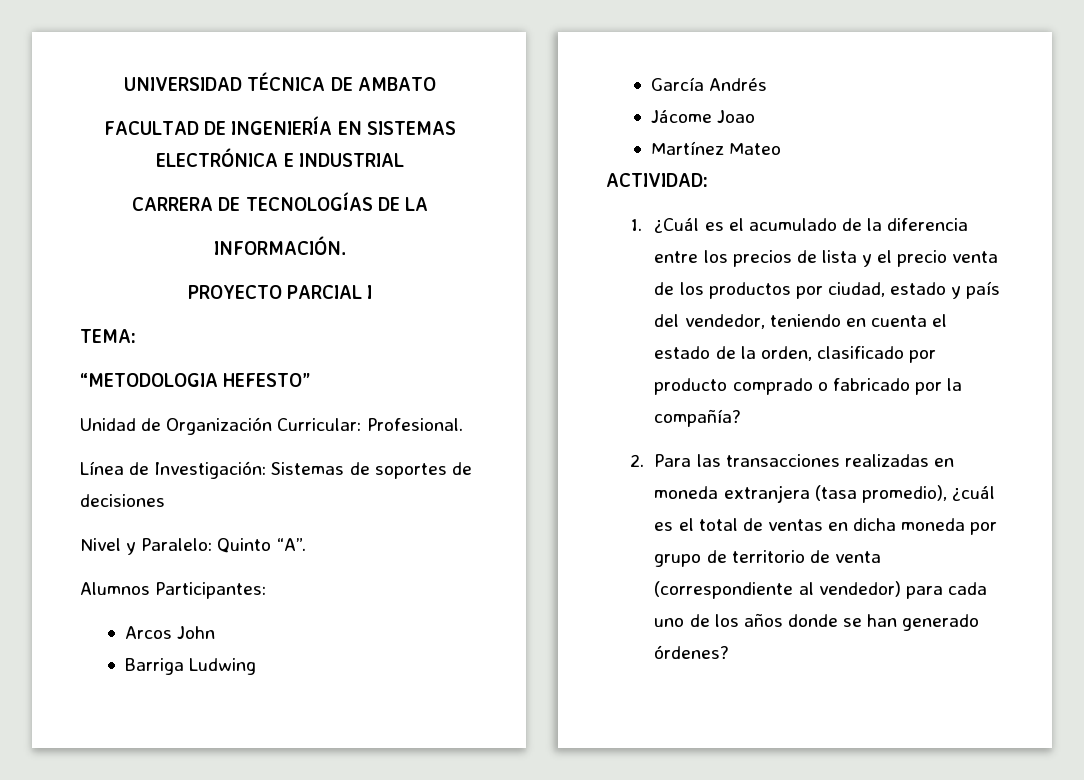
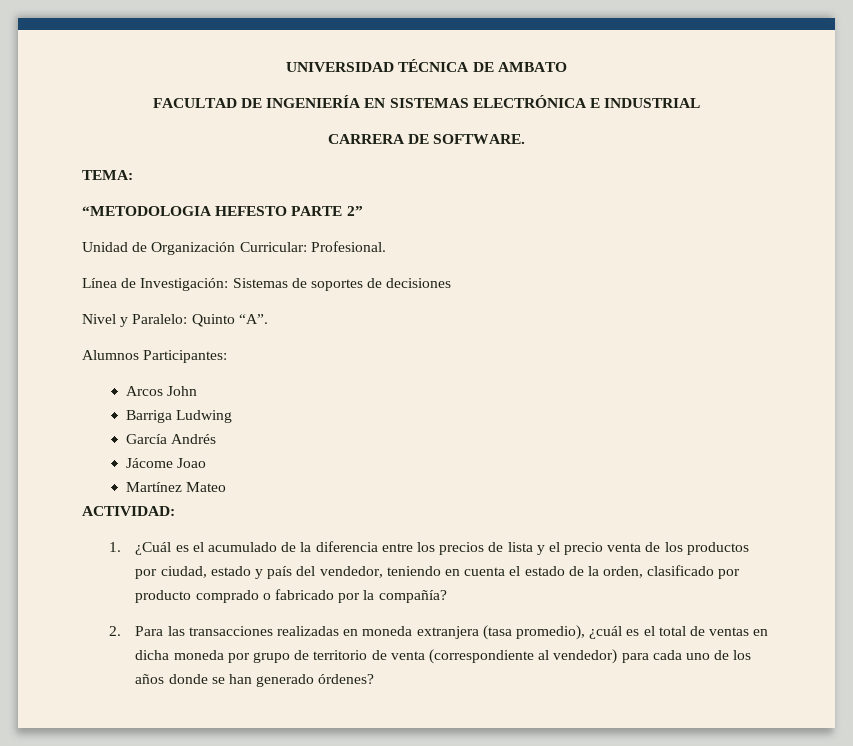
[245,192,428,211] [214,236,346,255] [187,285,373,299] TECNOLOGÍAS DE LA // INFORMACIÓN. // PROYECTO PARCIAL I -> [433,134,526,144] SOFTWARE.
[223,373,311,387] HEFESTO” -> [215,206,363,216] HEFESTO PARTE 2”

